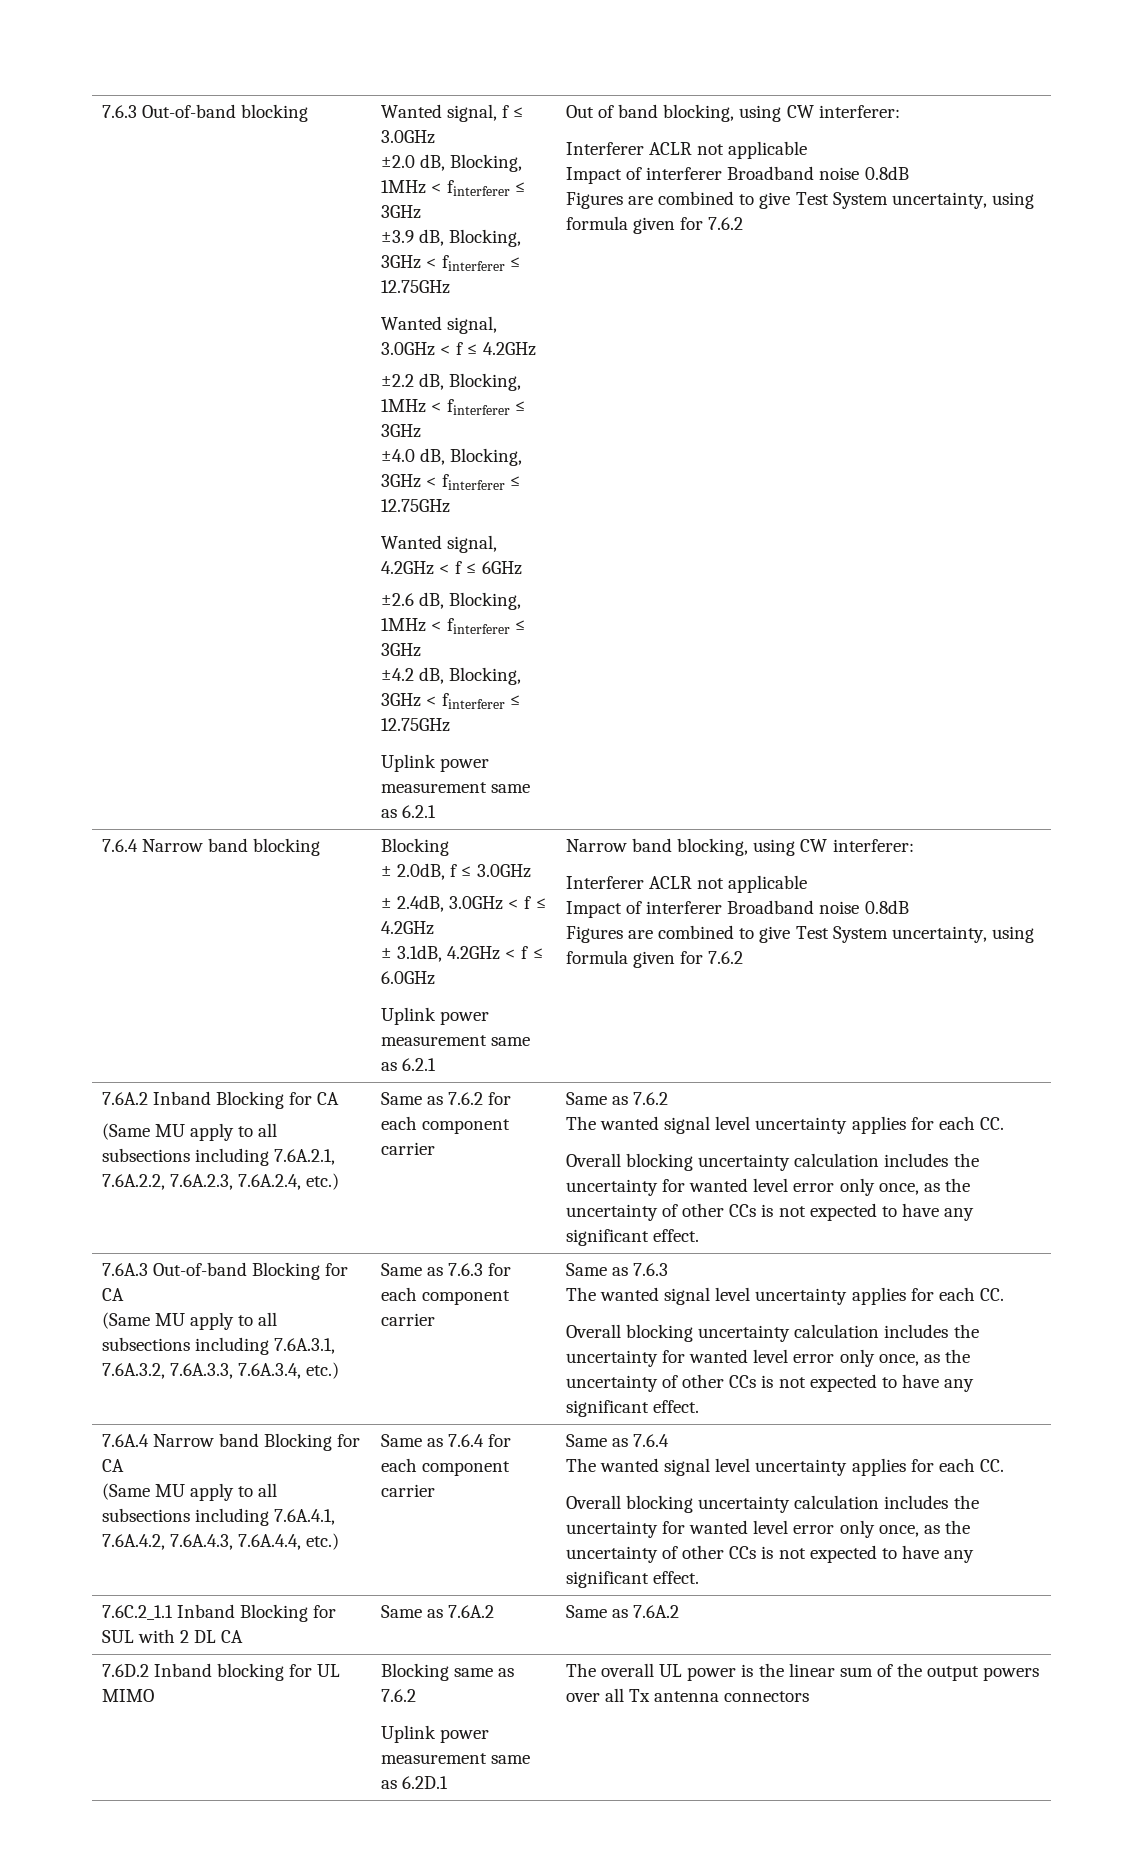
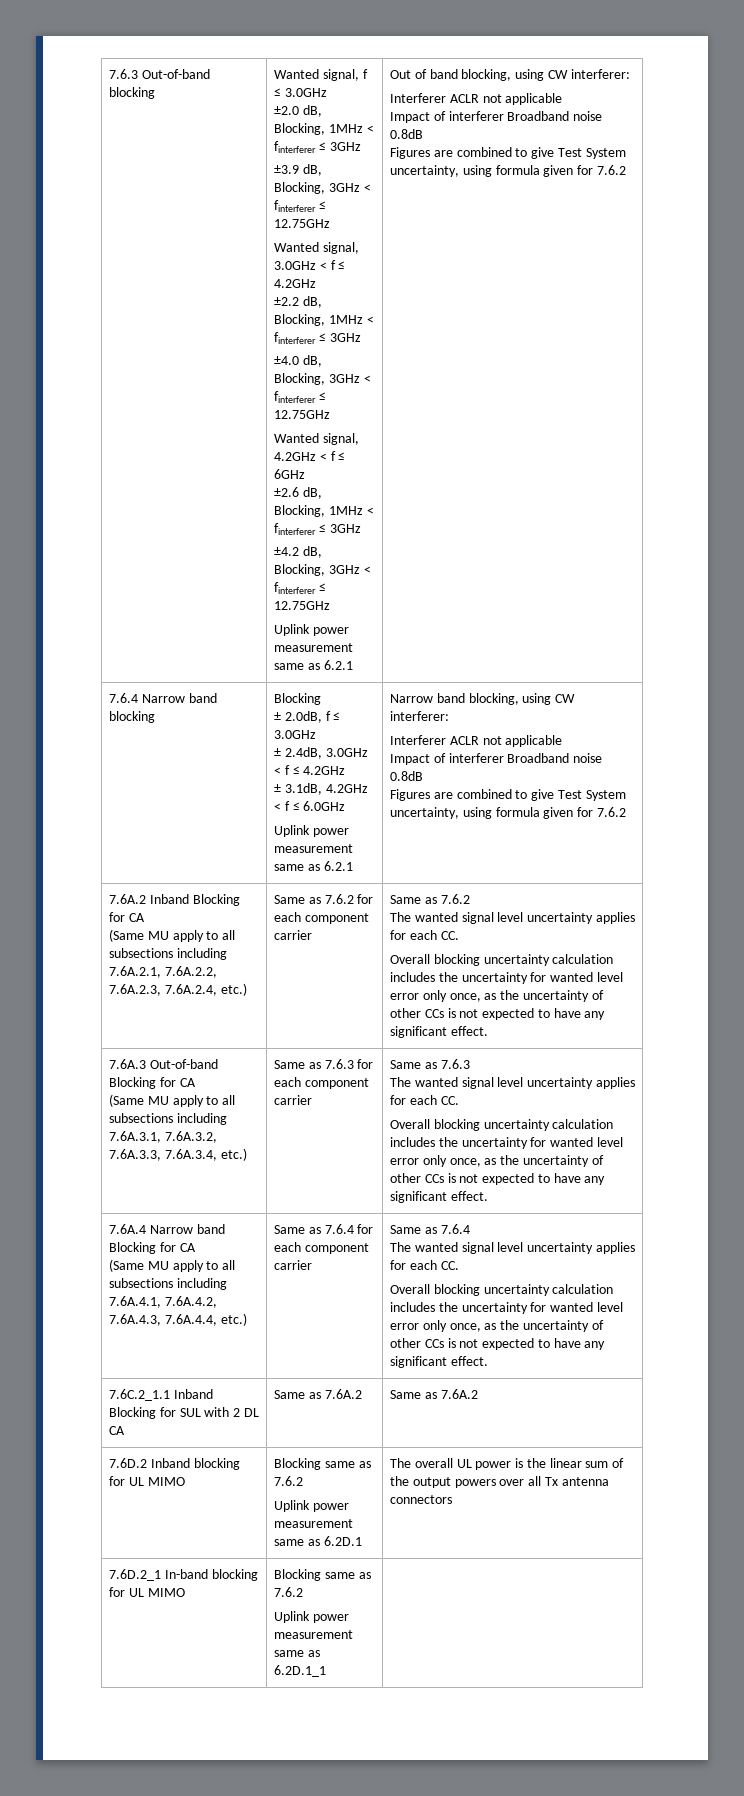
(810, 1696) none -> [108,1569,258,1581] [108,1587,185,1597] [273,1569,371,1581] [273,1587,303,1597] [273,1611,349,1623] [273,1630,353,1639] [273,1650,320,1657] [273,1665,326,1677] // 7.6D.2_1 In-band blocking for UL MIMO | Blocking same as 7.6.2 // Uplink power measurement same as 6.2D.1_1 |

